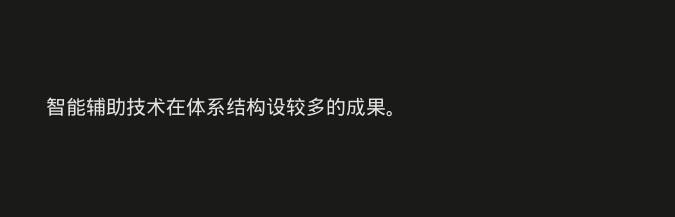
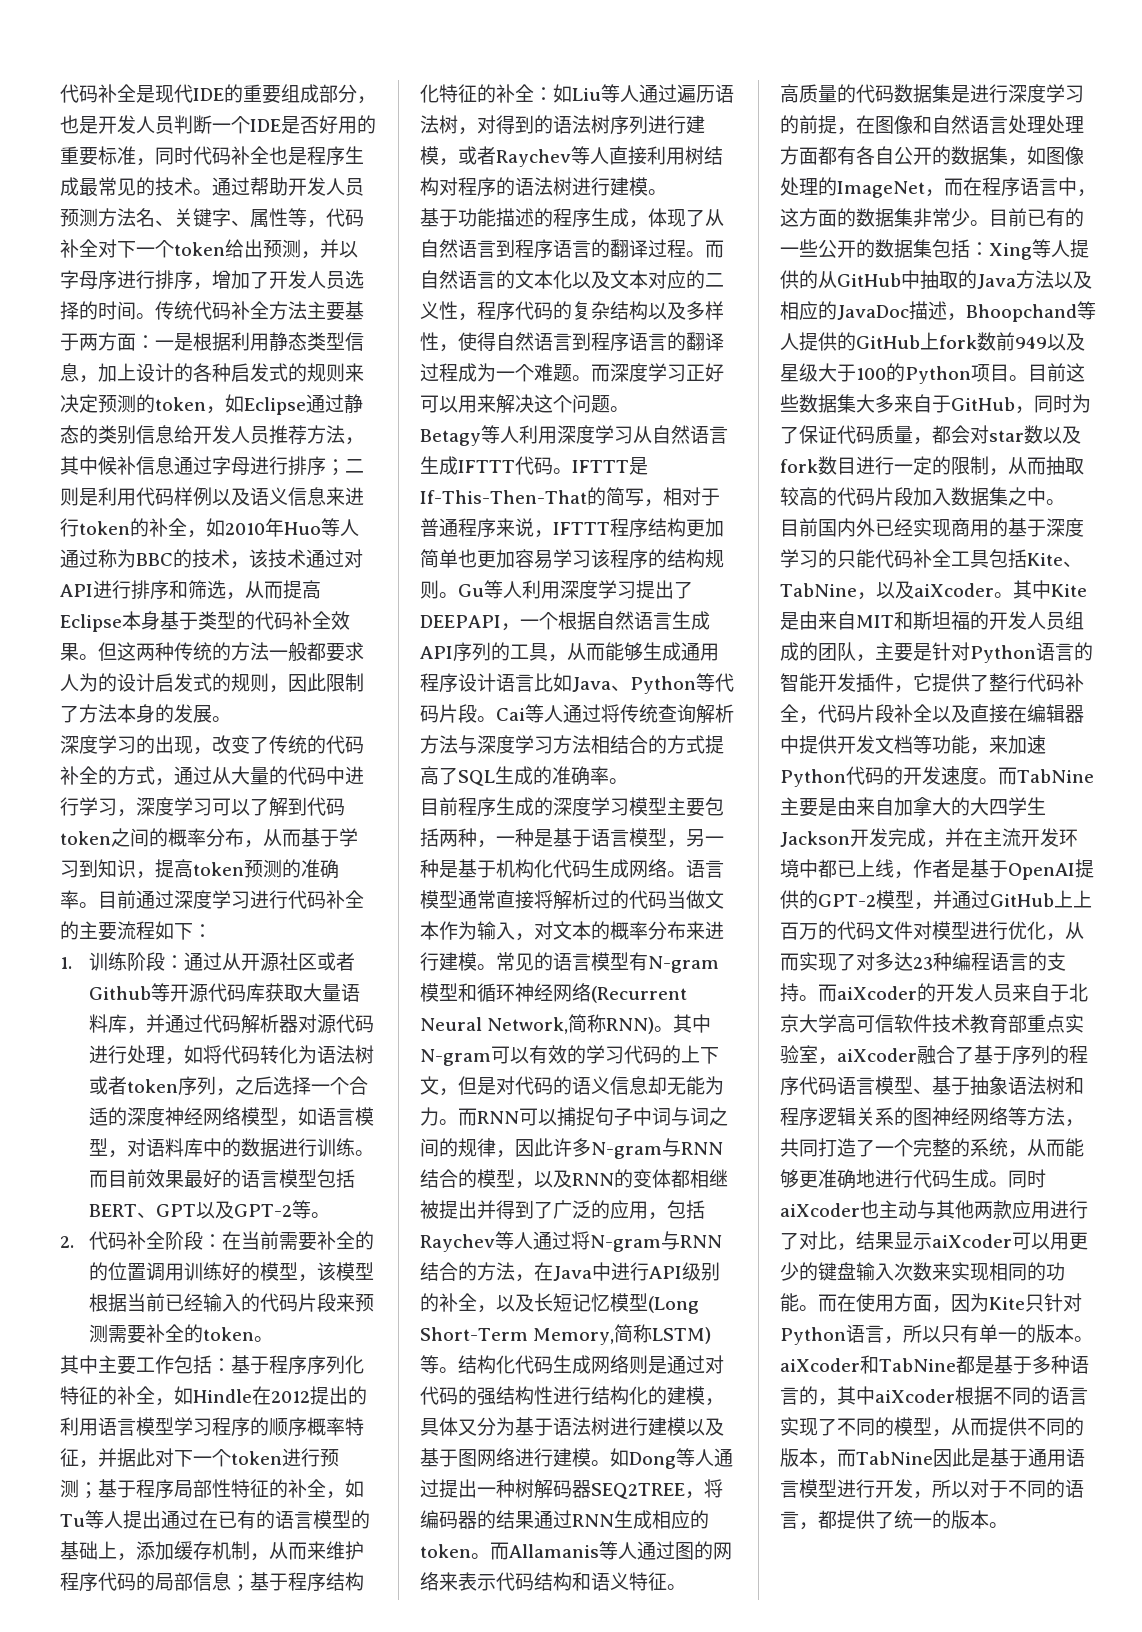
[46,97,386,116] 智能辅助技术在体系结构设较多的成果 -> [60,84,376,104] [60,115,376,134] [60,146,364,166] [60,177,364,196] [60,208,364,228] [60,239,358,259] [60,270,364,290] [60,301,364,321] [60,332,364,351] [60,363,364,383] [60,394,363,415] [60,425,364,445] [60,456,364,476] [60,487,364,506] [60,518,359,538] [60,549,363,569] [60,580,321,600] [60,611,350,632] [60,642,364,662] [60,673,364,693] [60,704,231,723] [60,735,364,755] [60,766,364,786] [60,797,345,817] [60,828,358,848] [60,859,339,879] [60,890,364,909] [60,921,212,941] [60,952,355,972] [88,983,360,1003] [88,1014,374,1034] [88,1045,374,1065] [88,1076,368,1096] [88,1107,374,1127] [88,1138,374,1158] [88,1169,355,1188] [88,1200,330,1219] [60,1231,374,1251] [88,1262,374,1282] [88,1293,374,1312] [88,1324,273,1344] [60,1355,364,1375] [60,1386,367,1406] [60,1417,364,1437] [60,1448,339,1468] [60,1479,364,1499] [60,1510,370,1529] [60,1541,364,1561] [60,1572,364,1592] [420,84,734,103] [420,115,705,135] [420,146,723,167] [420,177,667,197] [420,208,724,228] [420,239,724,259] [420,270,724,289] [420,301,724,321] [420,332,724,352] [420,363,724,382] [420,394,629,414] [420,425,728,446] [420,456,648,475] [420,487,720,507] [420,518,724,538] [420,549,724,569] [420,580,693,599] [420,611,710,631] [420,642,719,662] [420,673,734,694] [420,704,734,724] [420,735,724,754] [420,766,628,786] [420,797,724,817] [420,828,724,848] [420,859,724,878] [420,890,724,910] [420,921,724,941] [420,952,719,973] [420,983,687,1003] [420,1014,712,1034] [420,1045,719,1066] [420,1076,724,1096] [420,1107,728,1127] [420,1138,723,1159] [420,1169,728,1189] [420,1200,705,1220] [420,1231,722,1252] [420,1262,720,1282] [420,1293,699,1314] [420,1324,712,1345] [420,1355,724,1374] [420,1386,724,1406] [420,1417,724,1436] [420,1448,733,1469] [420,1479,723,1499] [420,1510,709,1529] [420,1541,732,1560] [420,1572,686,1591] [780,84,1084,103] [780,115,1084,135] [780,146,1084,166] [780,177,1096,198] [780,208,1084,227] [780,239,1089,260] [780,270,1092,289] [780,301,1096,322] [780,332,1085,351] [780,363,1085,384] [780,394,1091,414] [780,425,1081,445] [780,456,1084,476] [780,487,1065,506] [780,518,1084,537] [780,549,1082,568] [780,580,1087,600] [780,611,1084,630] [780,642,1093,663] [780,673,1084,693] [780,704,1084,724] [780,735,1046,755] [780,766,1094,787] [780,797,1046,817] [780,828,1078,848] [780,859,1094,880] [780,890,1092,910] [780,921,1084,941] [780,952,1066,971] [780,983,1088,1002] [780,1014,1084,1034] [780,1045,1088,1065] [780,1076,1084,1096] [780,1107,1084,1127] [780,1138,1084,1158] [780,1169,1046,1189] [780,1200,1088,1219] [780,1231,1088,1251] [780,1262,1065,1281] [780,1293,1082,1313] [780,1324,1093,1345] [780,1355,1089,1374] [780,1386,1088,1406] [780,1417,1084,1437] [780,1448,1085,1468] [780,1479,1084,1499] [780,1510,989,1530] 代码补全是现代IDE的重要组成部分，也是开发人员判断一个IDE是否好用的重要标准，同时代码补全也是程序生成最常见的技术。通过帮助开发人员预测方法名、关键字、属性等，代码补全对下一个token给出预测，并以字母序进行排序，增加了开发人员选择的时间。传统代码补全方法主要基于两方面：一是根据利用静态类型信息，加上设计的各种启发式的规则来决定预测的token，如Eclipse通过静态的类别信息给开发人员推荐方法，其中候补信息通过字母进行排序；二则是利用代码样例以及语义信息来进行token的补全，如2010年Huo等人通过称为BBC的技术，该技术通过对API进行排序和筛选，从而提高Eclipse本身基于类型的代码补全效果。但这两种传统的方法一般都要求人为的设计启发式的规则，因此限制了方法本身的发展。 // 深度学习的出现，改变了传统的代码补全的方式，通过从大量的代码中进行学习，深度学习可以了解到代码token之间的概率分布，从而基于学习到知识，提高token预测的准确率。目前通过深度学习进行代码补全的主要流程如下： // 1.训练阶段：通过从开源社区或者Github等开源代码库获取大量语料库，并通过代码解析器对源代码进行处理，如将代码转化为语法树或者token序列，之后选择一个合适的深度神经网络模型，如语言模型，对语料库中的数据进行训练。而目前效果最好的语言模型包括BERT、GPT以及GPT-2等。 // 2.代码补全阶段：在当前需要补全的的位置调用训练好的模型，该模型根据当前已经输入的代码片段来预测需要补全的token。 // 其中主要工作包括：基于程序序列化特征的补全，如Hindle在2012提出的利用语言模型学习程序的顺序概率特征，并据此对下一个token进行预测；基于程序局部性特征的补全，如Tu等人提出通过在已有的语言模型的基础上，添加缓存机制，从而来维护程序代码的局部信息；基于程序结构化特征的补全：如Liu等人通过遍历语法树，对得到的语法树序列进行建模，或者Raychev等人直接利用树结构对程序的语法树进行建模。 // 基于功能描述的程序生成，体现了从自然语言到程序语言的翻译过程。而自然语言的文本化以及文本对应的二义性，程序代码的复杂结构以及多样性，使得自然语言到程序语言的翻译过程成为一个难题。而深度学习正好可以用来解决这个问题。 // Betagy等人利用深度学习从自然语言生成IFTTT代码。IFTTT是If-This-Then-That的简写，相对于普通程序来说，IFTTT程序结构更加简单也更加容易学习该程序的结构规则。Gu等人利用深度学习提出了DEEPAPI，一个根据自然语言生成API序列的工具，从而能够生成通用程序设计语言比如Java、Python等代码片段。Cai等人通过将传统查询解析方法与深度学习方法相结合的方式提高了SQL生成的准确率。 // 目前程序生成的深度学习模型主要包括两种，一种是基于语言模型，另一种是基于机构化代码生成网络。语言模型通常直接将解析过的代码当做文本作为输入，对文本的概率分布来进行建模。常见的语言模型有N-gram模型和循环神经网络(Recurrent Neural Network,简称RNN)。其中N-gram可以有效的学习代码的上下文，但是对代码的语义信息却无能为力。而RNN可以捕捉句子中词与词之间的规律，因此许多N-gram与RNN结合的模型，以及RNN的变体都相继被提出并得到了广泛的应用，包括Raychev等人通过将N-gram与RNN结合的方法，在Java中进行API级别的补全，以及长短记忆模型(Long Short-Term Memory,简称LSTM)等。结构化代码生成网络则是通过对代码的强结构性进行结构化的建模，具体又分为基于语法树进行建模以及基于图网络进行建模。如Dong等人通过提出一种树解码器SEQ2TREE，将编码器的结果通过RNN生成相应的token。而Allamanis等人通过图的网络来表示代码结构和语义特征。 // 高质量的代码数据集是进行深度学习的前提，在图像和自然语言处理处理方面都有各自公开的数据集，如图像处理的ImageNet，而在程序语言中，这方面的数据集非常少。目前已有的一些公开的数据集包括：Xing等人提供的从GitHub中抽取的Java方法以及相应的JavaDoc描述，Bhoopchand等人提供的GitHub上fork数前949以及星级大于100的Python项目。目前这些数据集大多来自于GitHub，同时为了保证代码质量，都会对star数以及fork数目进行一定的限制，从而抽取较高的代码片段加入数据集之中。 // 目前国内外已经实现商用的基于深度学习的只能代码补全工具包括Kite、TabNine，以及aiXcoder。其中Kite是由来自MIT和斯坦福的开发人员组成的团队，主要是针对Python语言的智能开发插件，它提供了整行代码补全，代码片段补全以及直接在编辑器中提供开发文档等功能，来加速Python代码的开发速度。而TabNine主要是由来自加拿大的大四学生Jackson开发完成，并在主流开发环境中都已上线，作者是基于OpenAI提供的GPT-2模型，并通过GitHub上上百万的代码文件对模型进行优化，从而实现了对多达23种编程语言的支持。而aiXcoder的开发人员来自于北京大学高可信软件技术教育部重点实验室，aiXcoder融合了基于序列的程序代码语言模型、基于抽象语法树和程序逻辑关系的图神经网络等方法，共同打造了一个完整的系统，从而能够更准确地进行代码生成。同时aiXcoder也主动与其他两款应用进行了对比，结果显示aiXcoder可以用更少的键盘输入次数来实现相同的功能。而在使用方面，因为Kite只针对Python语言，所以只有单一的版本。aiXcoder和TabNine都是基于多种语言的，其中aiXcoder根据不同的语言实现了不同的模型，从而提供不同的版本，而TabNine因此是基于通用语言模型进行开发，所以对于不同的语言，都提供了统一的版本

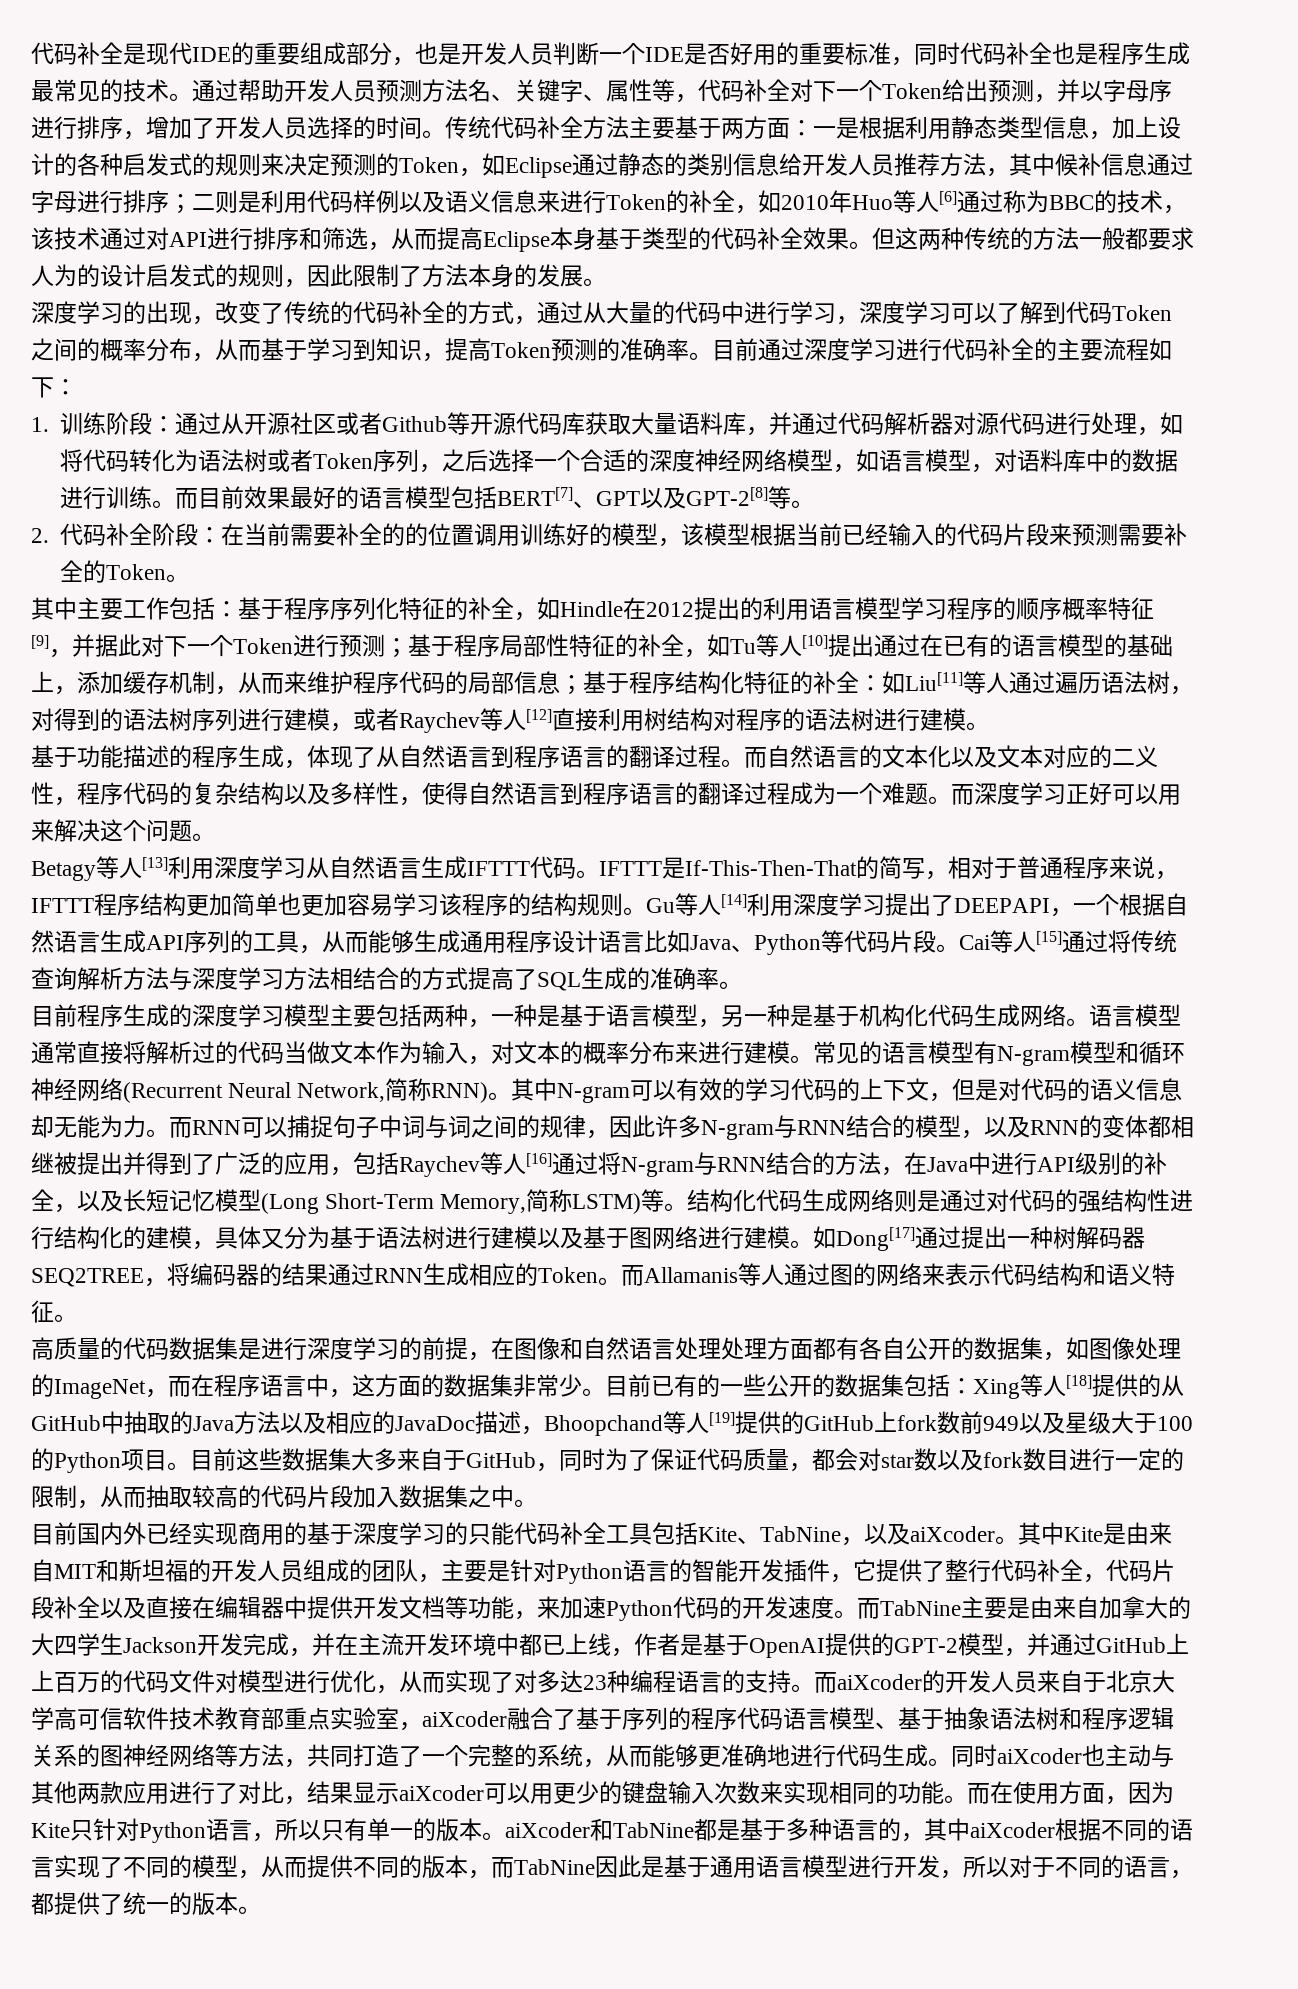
[174,242,225,256] token -> [882,83,942,99] Token
[155,397,206,411] token -> [399,157,459,173] Token
[79,521,130,535] token -> [606,194,666,210] Token
(359, 527) none -> [939,191,957,205] [6]
[60,831,111,845] token -> [1112,305,1172,321] Token
[193,862,244,876] token -> [491,342,551,358] Token
[126,1079,178,1093] token -> [313,453,374,469] Token
[88,1204,137,1217] BERT -> [497,487,574,506] BERT[7]
[233,1204,292,1217] GPT-2 -> [686,487,769,506] GPT-2[8]
[202,1327,254,1341] token -> [106,564,167,580] Token
(79, 1457) none -> [31,635,49,649] [9]
[231,1451,282,1465] token -> [233,638,293,654] Token
(123, 1519) none -> [802,635,828,649] [10]
[572,88,601,101] Liu -> [905,672,963,691] Liu[11]
(609, 155) none -> [526,709,552,723] [12]
(519, 434) none -> [142,857,168,871] [13]
(522, 589) none -> [721,894,747,908] [14]
(563, 713) none -> [1036,931,1062,945] [15]
(533, 1240) none -> [526,1153,552,1167] [16]
[629,1448,714,1469] Dong等人 -> [836,1227,915,1251] Dong[17]
[420,1544,471,1558] token -> [538,1267,598,1283] Token
(1070, 248) none -> [1066,1375,1092,1389] [18]
(799, 341) none -> [709,1412,735,1426] [19]

